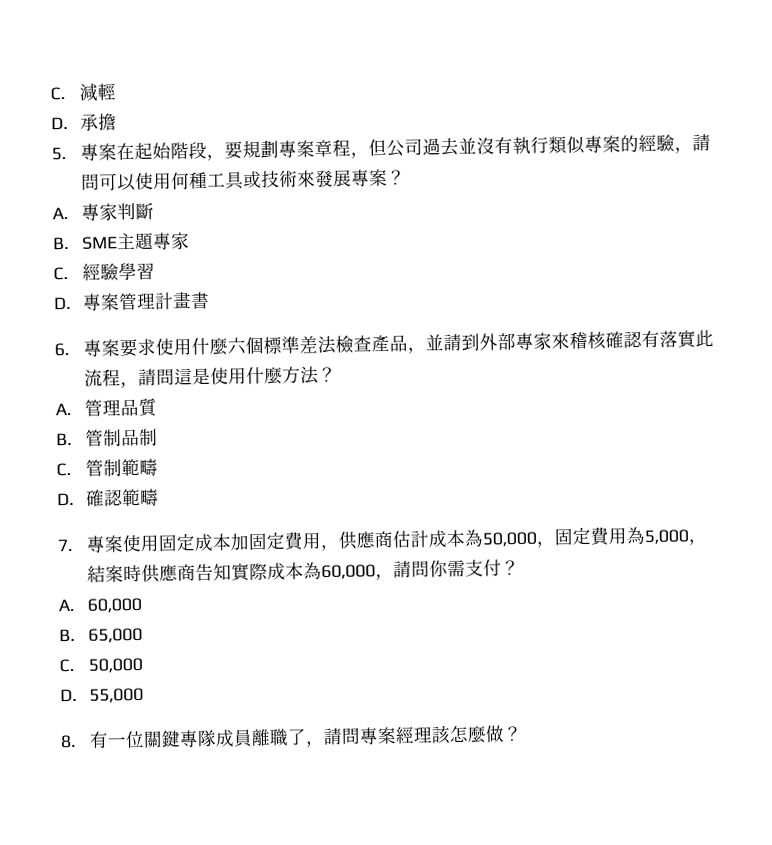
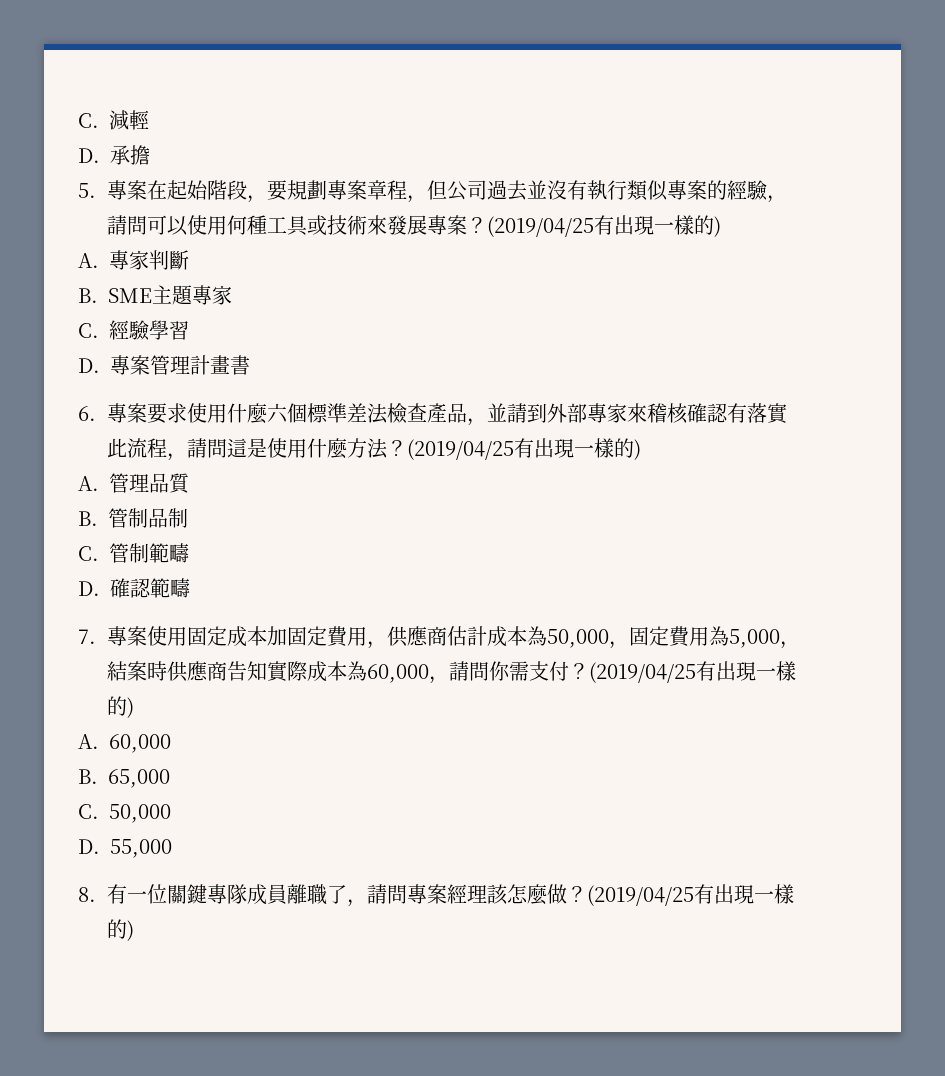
(407, 177) none -> [487,215,722,237] (2019/04/25有出現一樣的)
(338, 374) none -> [407,438,642,460] (2019/04/25有出現一樣的)
(521, 567) none -> [589,661,797,683] [107,696,135,718] (2019/04/25有出現一樣的)
(524, 733) none -> [587,884,795,906] [107,919,135,941] (2019/04/25有出現一樣的)

